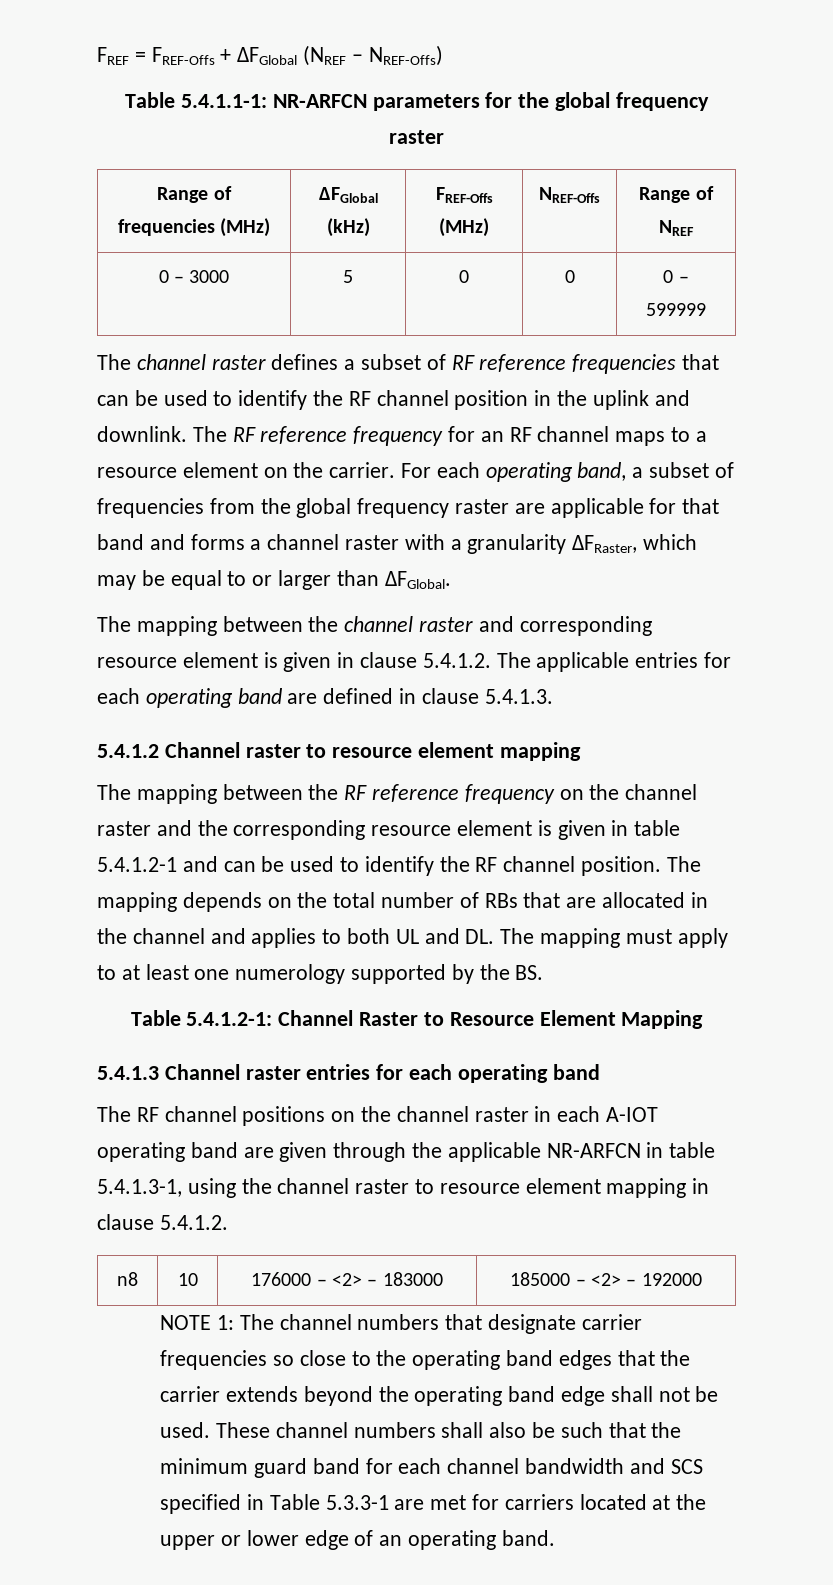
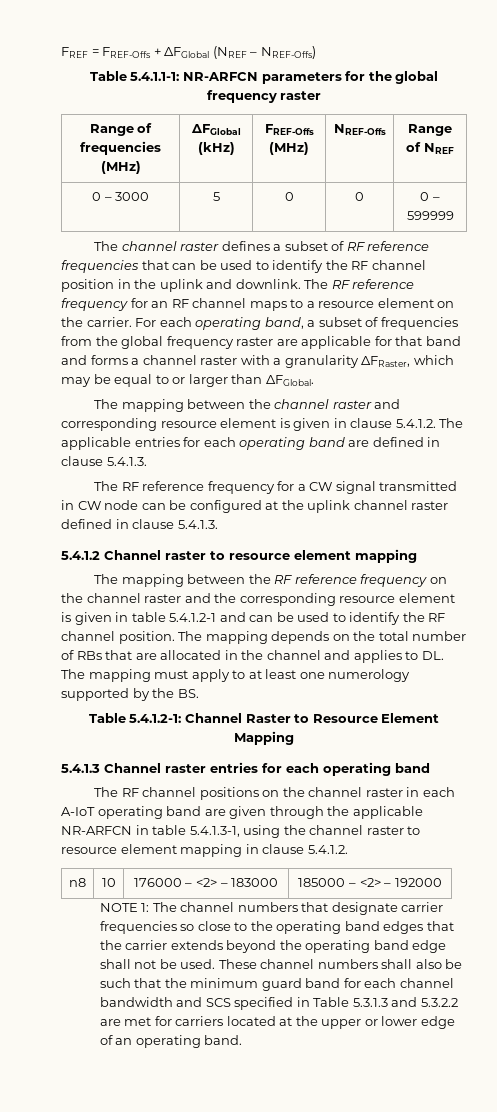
(553, 696) none -> [94,481,458,494] [61,500,449,513] [61,519,218,529] // The RF reference frequency for a CW signal transmitted in CW node can be configured at the uplink channel raster defined in clause 5.4.1.3.
[347,928,460,944] both UL and -> (419, 655) none
[606,1107,659,1122] A-IOT -> [61,807,95,816] A-IoT
[325,1495,389,1510] 5.3.3-1 -> [352,997,458,1007] 5.3.1.3 and 5.3.2.2

